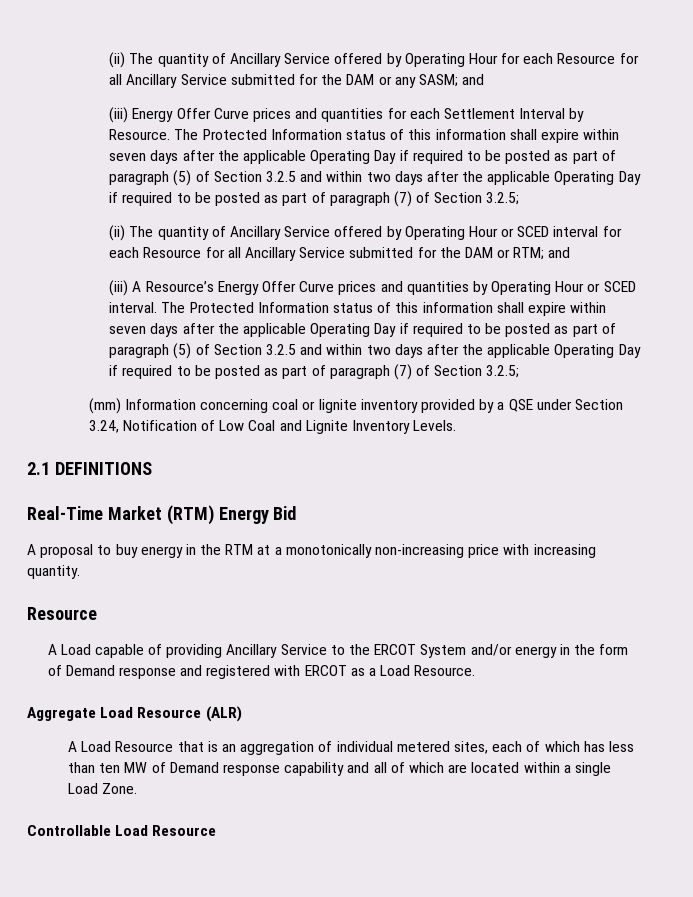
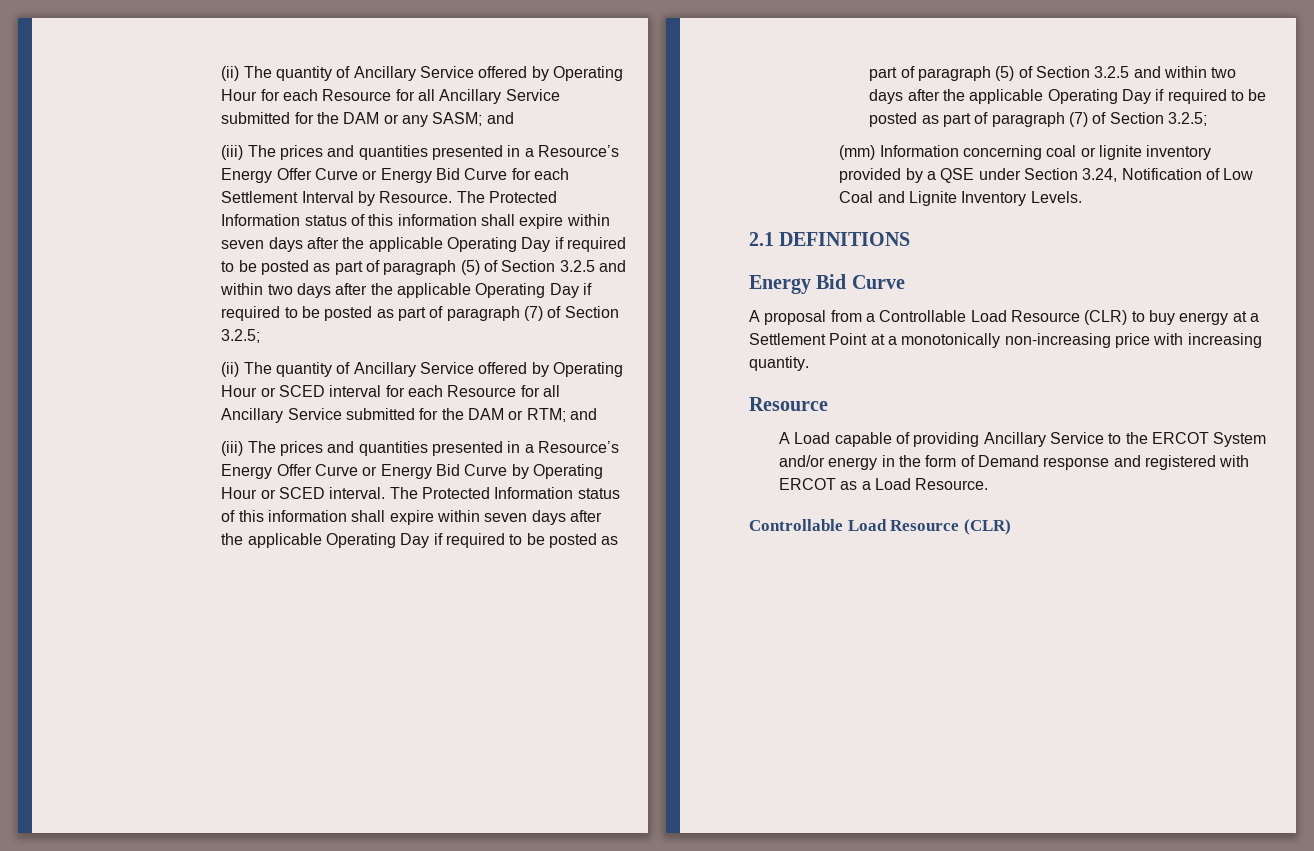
[132,108,384,122] Energy Offer Curve prices and quantities -> [247,145,619,160] [221,168,508,183] The prices and quantities presented in a Resource’s Energy Offer Curve or Energy Bid Curve
[132,281,469,295] A Resource’s Energy Offer Curve prices and quantities -> [247,441,619,456] [221,464,508,479] The prices and quantities presented in a Resource’s Energy Offer Curve or Energy Bid Curve
[27,505,297,525] Real-Time Market (RTM) Energy Bid -> [749,274,905,294] Energy Bid Curve
[97,544,254,558] to buy energy in the RTM -> [830,310,1259,325] [749,333,868,345] from a Controllable Load Resource (CLR) to buy energy at a Settlement Point
[27,706,242,722] [68,741,634,755] [68,762,611,776] [68,783,138,794] [27,825,217,836] // Aggregate Load Resource (ALR) // A Load Resource that is an aggregation of individual metered sites, each of which has less than ten MW of Demand response capability and all of which are located within a single Load Zone. // Controllable Load Resource -> [749,519,1011,535] // Controllable Load Resource (CLR)

